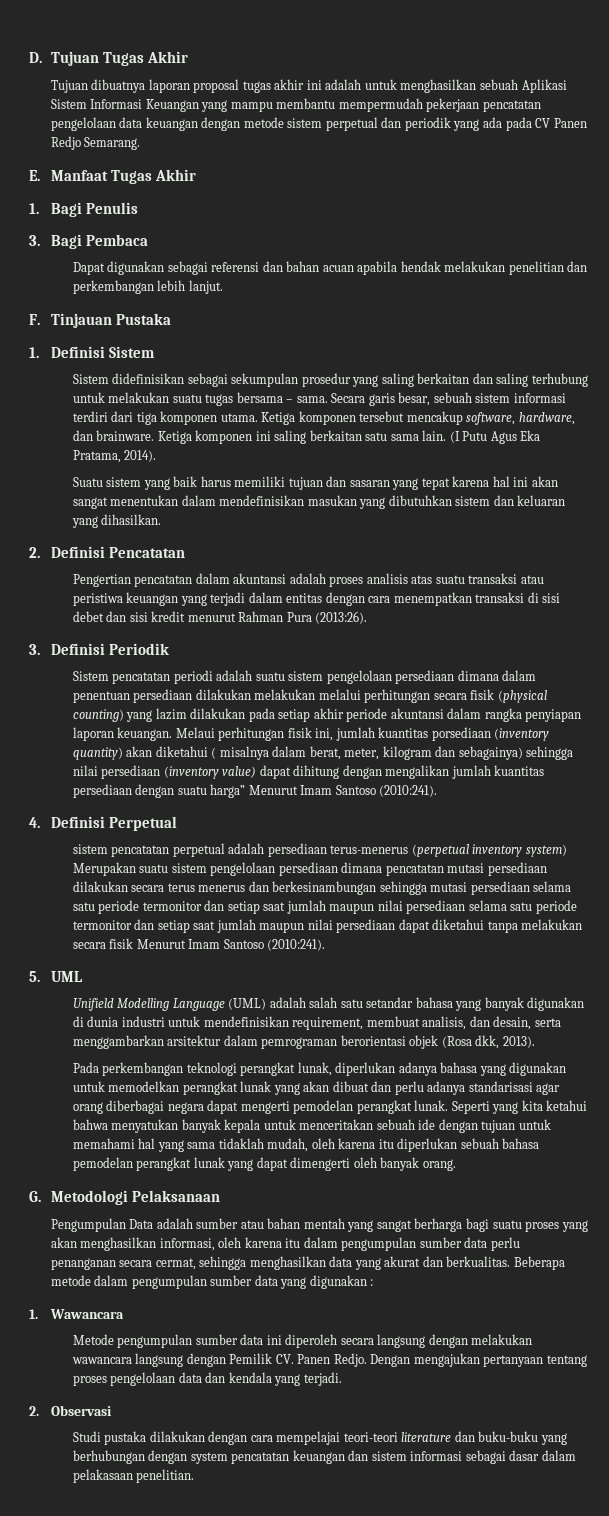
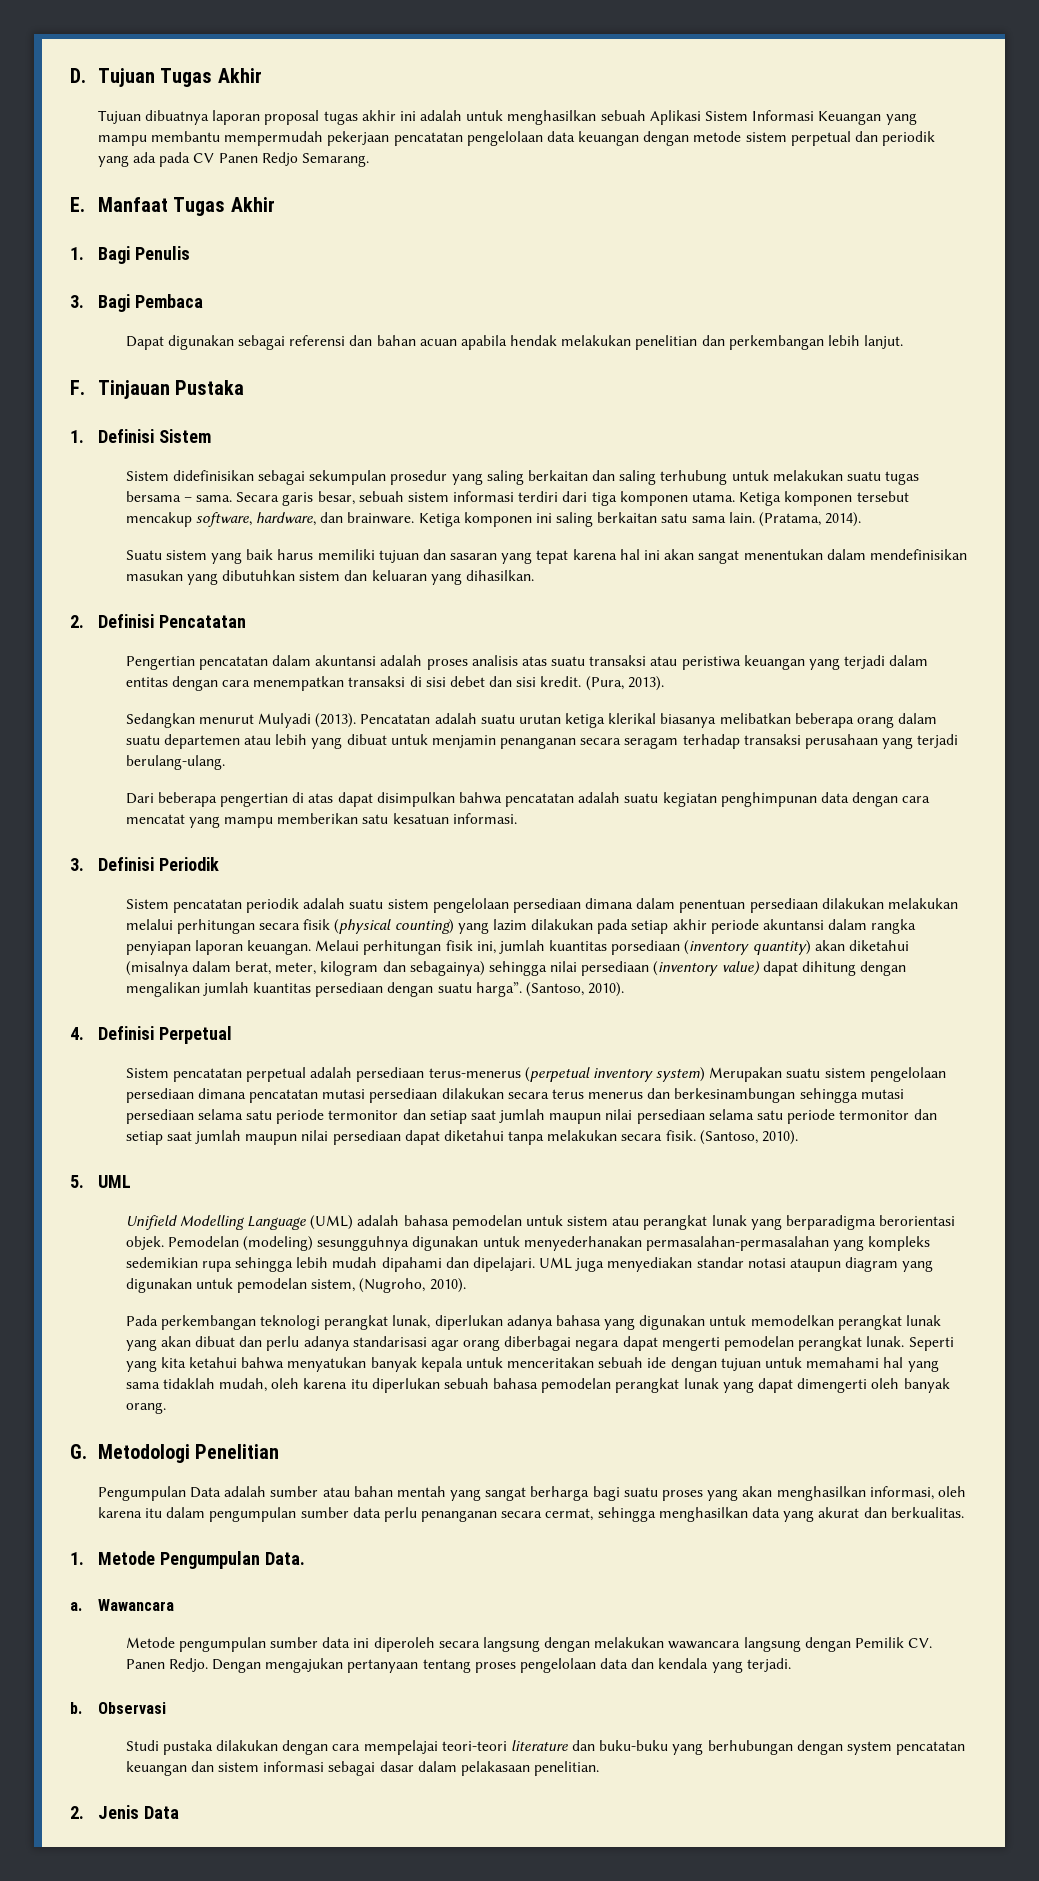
[449,430,541,444] [72,450,121,463] (I Putu Agus Eka Pratama, -> [759,512,822,527] (Pratama,
[151,611,368,624] kredit menurut Rahman Pura (2013:26). -> [540,676,664,691] [125,713,938,728] [125,734,959,749] [125,755,225,770] [125,792,931,807] [125,813,517,828] kredit. (Pura, 2013). // Sedangkan menurut Mulyadi (2013). Pencatatan adalah suatu urutan ketiga klerikal biasanya melibatkan beberapa orang dalam suatu departemen atau lebih yang dibuat untuk menjamin penanganan secara seragam terhadap transaksi perusahaan yang terjadi berulang-ulang. // Dari beberapa pengertian di atas dapat disimpulkan bahwa pencatatan adalah suatu kegiatan penghimpunan data dengan cara mencatat yang mampu memberikan satu kesatuan informasi.
[173,670,213,684] periodi -> [245,898,299,913] periodik
[211,746,269,760] ( misalnya -> [125,961,189,976] (misalnya
[210,784,438,798] harga” Menurut Imam Santoso (2010:241). -> [475,982,625,997] harga”. (Santoso, 2010).
[72,844,108,854] sistem -> [125,1068,169,1078] Sistem
[109,938,326,951] fisik Menurut Imam Santoso (2010:241). -> [665,1130,799,1145] fisik. (Santoso, 2010).
[309,997,585,1011] [72,1016,561,1030] [72,1035,535,1049] salah satu setandar bahasa yang banyak digunakan di dunia industri untuk mendefinisikan requirement, membuat analisis, dan desain, serta menggambarkan arsitektur dalam pemrograman berorientasi objek (Rosa dkk, 2013). -> [403,1215,956,1230] [125,1236,931,1251] [125,1257,934,1272] [125,1278,466,1293] bahasa pemodelan untuk sistem atau perangkat lunak yang berparadigma berorientasi objek. Pemodelan (modeling) sesungguhnya digunakan untuk menyederhanakan permasalahan-permasalahan yang kompleks sedemikian rupa sehingga lebih mudah dipahami dan dipelajari. UML juga menyediakan standar notasi ataupun diagram yang digunakan untuk pemodelan sistem, (Nugroho, 2010).
[131,1190,220,1202] Pelaksanaan -> [195,1444,280,1459] Penelitian
[513,1256,565,1270] [50,1275,374,1289] [29,1309,38,1319] Beberapa metode dalam pengumpulan sumber data yang digunakan : // 1. -> [70,1551,305,1569] [70,1602,82,1611] // 1. Metode Pengumpulan Data. // a.
[29,1406,39,1416] 2. -> [70,1702,82,1714] b.
(195, 1476) none -> [70,1805,179,1819] // 2. Jenis Data

